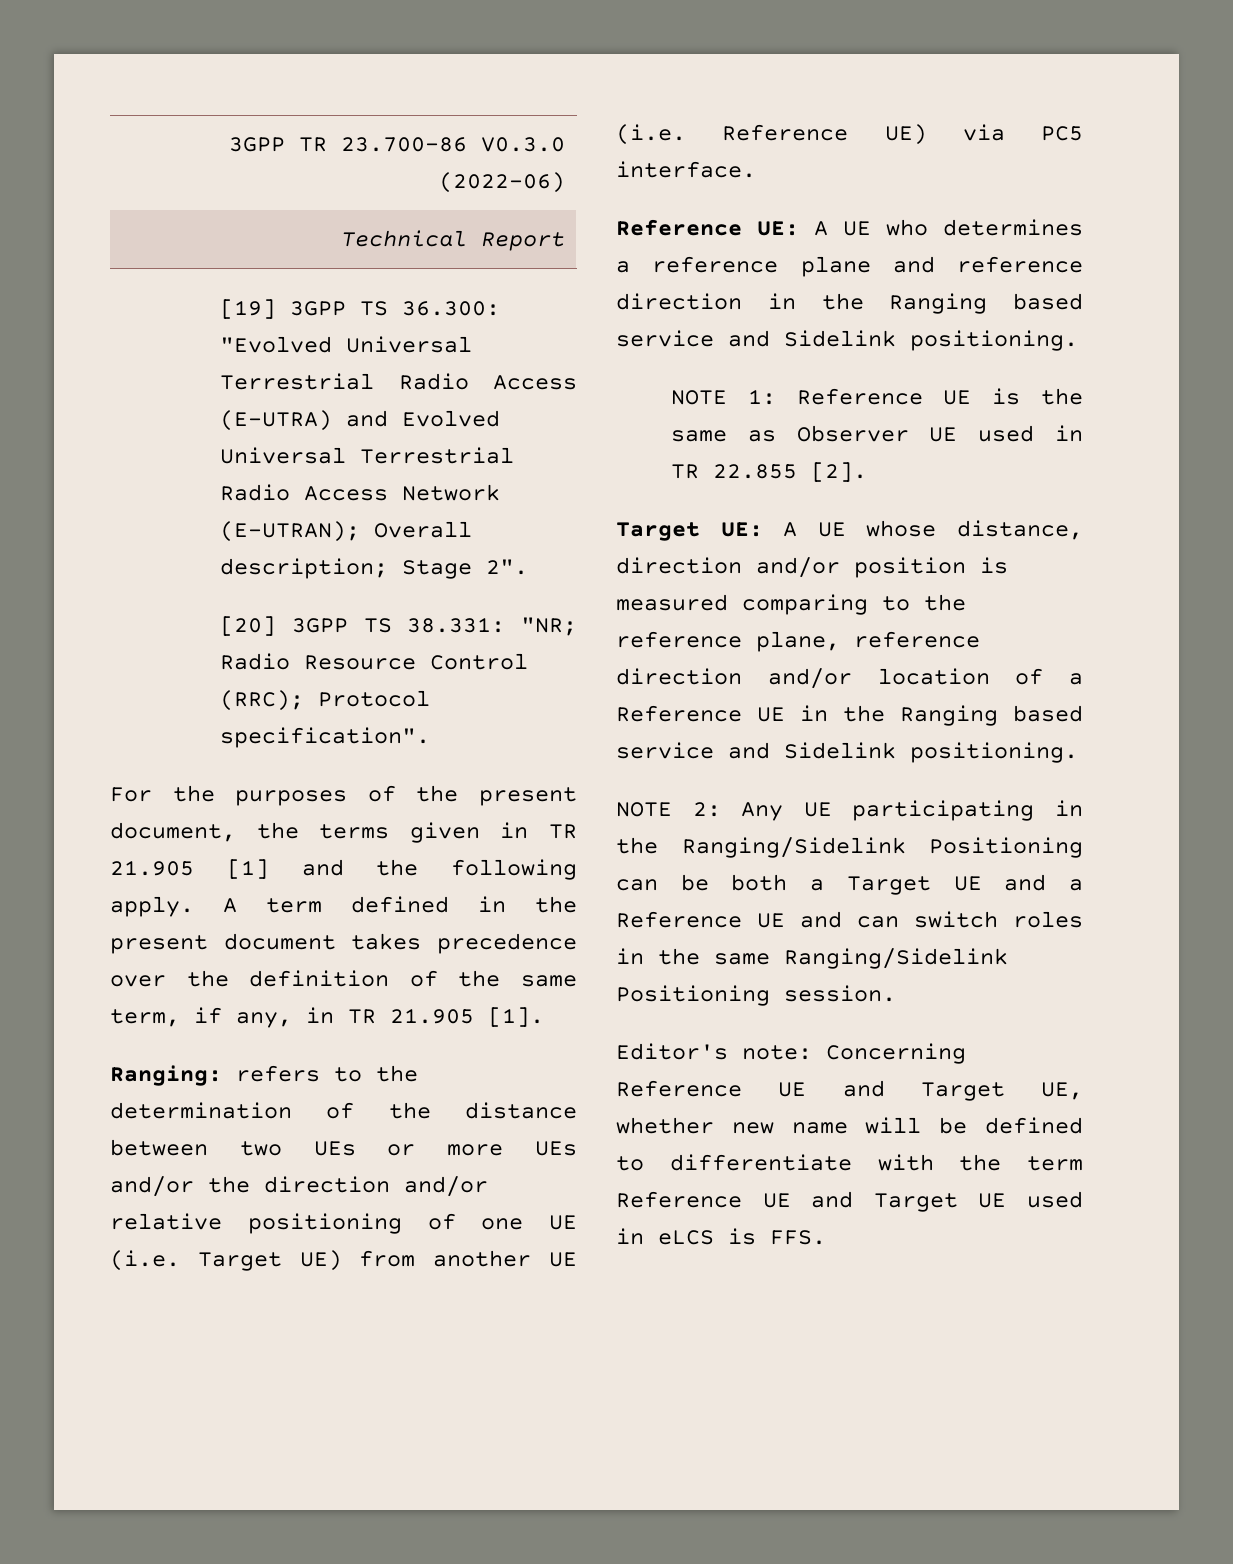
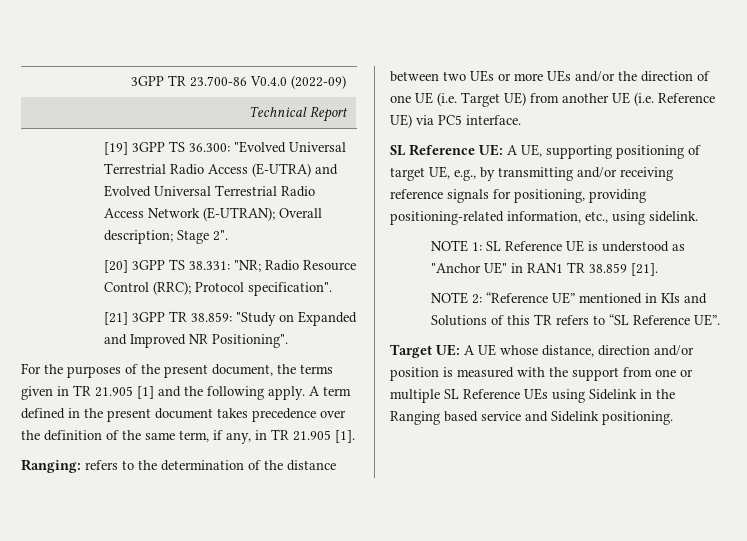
[480,137,565,152] [438,172,565,193] V0.3.0 (2022-06) -> [249,75,346,89] V0.4.0 (2022-09)
(431, 737) none -> [103,311,357,326] [103,334,288,348] // [21] 3GPP TR 38.859: "Study on Expanded and Improved NR Positioning".
[404,1176,488,1197] [110,1213,402,1234] and/or relative positioning -> (693, 76) none
(756, 169) none -> [390,145,406,156] SL
[843,219,1083,236] [616,256,1083,277] [616,293,1083,314] [616,330,1078,351] UE who determines a reference plane and reference direction in the Ranging based service and Sidelink positioning. -> [521,144,701,159] [390,166,673,181] [390,189,646,203] [390,211,698,225] UE, supporting positioning of target UE, e.g., by transmitting and/or receiving reference signals for positioning, providing positioning-related information, etc., using sidelink.
(776, 397) none -> [486,241,502,251] SL
[1041,388,1083,405] [671,425,1083,442] [671,462,868,482] the same as Observer UE used in TR 22.855 [2]. -> [602,241,686,252] [431,262,659,276] [431,292,708,304] [431,314,721,326] understood as "Anchor UE" in RAN1 TR 38.859 [21]. // NOTE 2: “Reference UE” mentioned in KIs and Solutions of this TR refers to “SL Reference UE”.
[742,594,966,615] [616,631,980,652] [616,668,1083,689] [616,705,1083,726] [616,742,1078,763] [616,800,1083,821] [616,837,1083,858] [616,874,1083,895] [616,911,1083,928] [616,948,1008,969] [616,985,896,1006] [616,1043,966,1064] [616,1080,1083,1101] [616,1117,1083,1134] [616,1154,1083,1171] [616,1191,1083,1212] [616,1228,826,1245] comparing to the reference plane, reference direction and/or location of a Reference UE in the Ranging based service and Sidelink positioning. // NOTE 2: Any UE participating in the Ranging/Sidelink Positioning can be both a Target UE and a Reference UE and can switch roles in the same Ranging/Sidelink Positioning session. // Editor's note: Concerning Reference UE and Target UE, whether new name will be defined to differentiate with the term Reference UE and Target UE used in eLCS is FFS. -> [517,367,693,381] [390,388,675,403] [390,411,673,425] with the support from one or multiple SL Reference UEs using Sidelink in the Ranging based service and Sidelink positioning.

